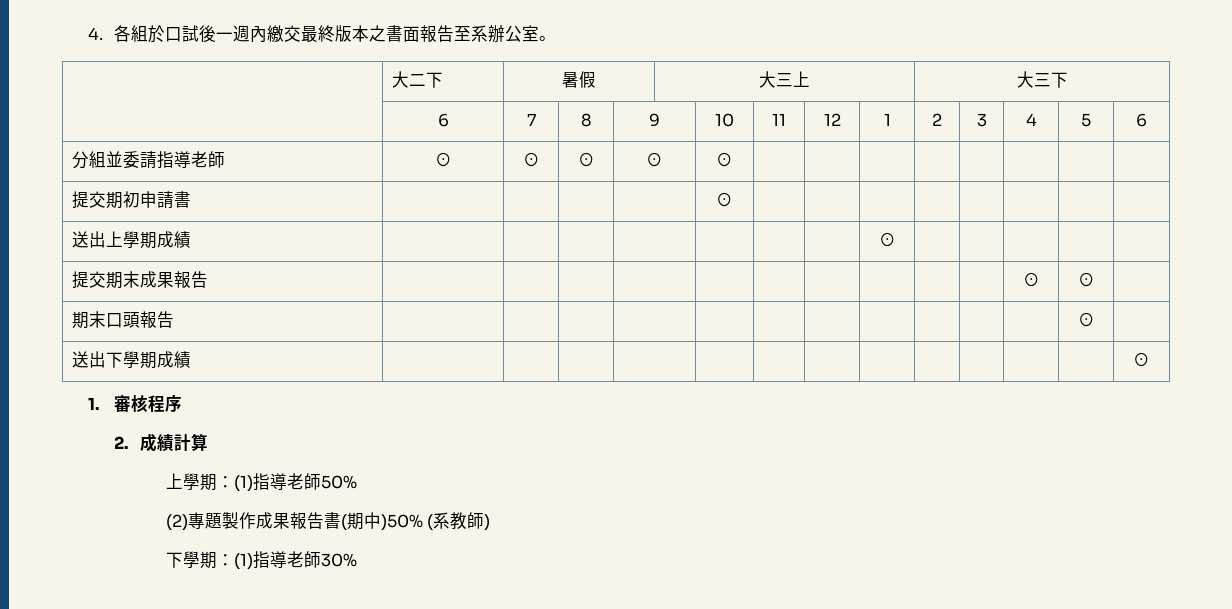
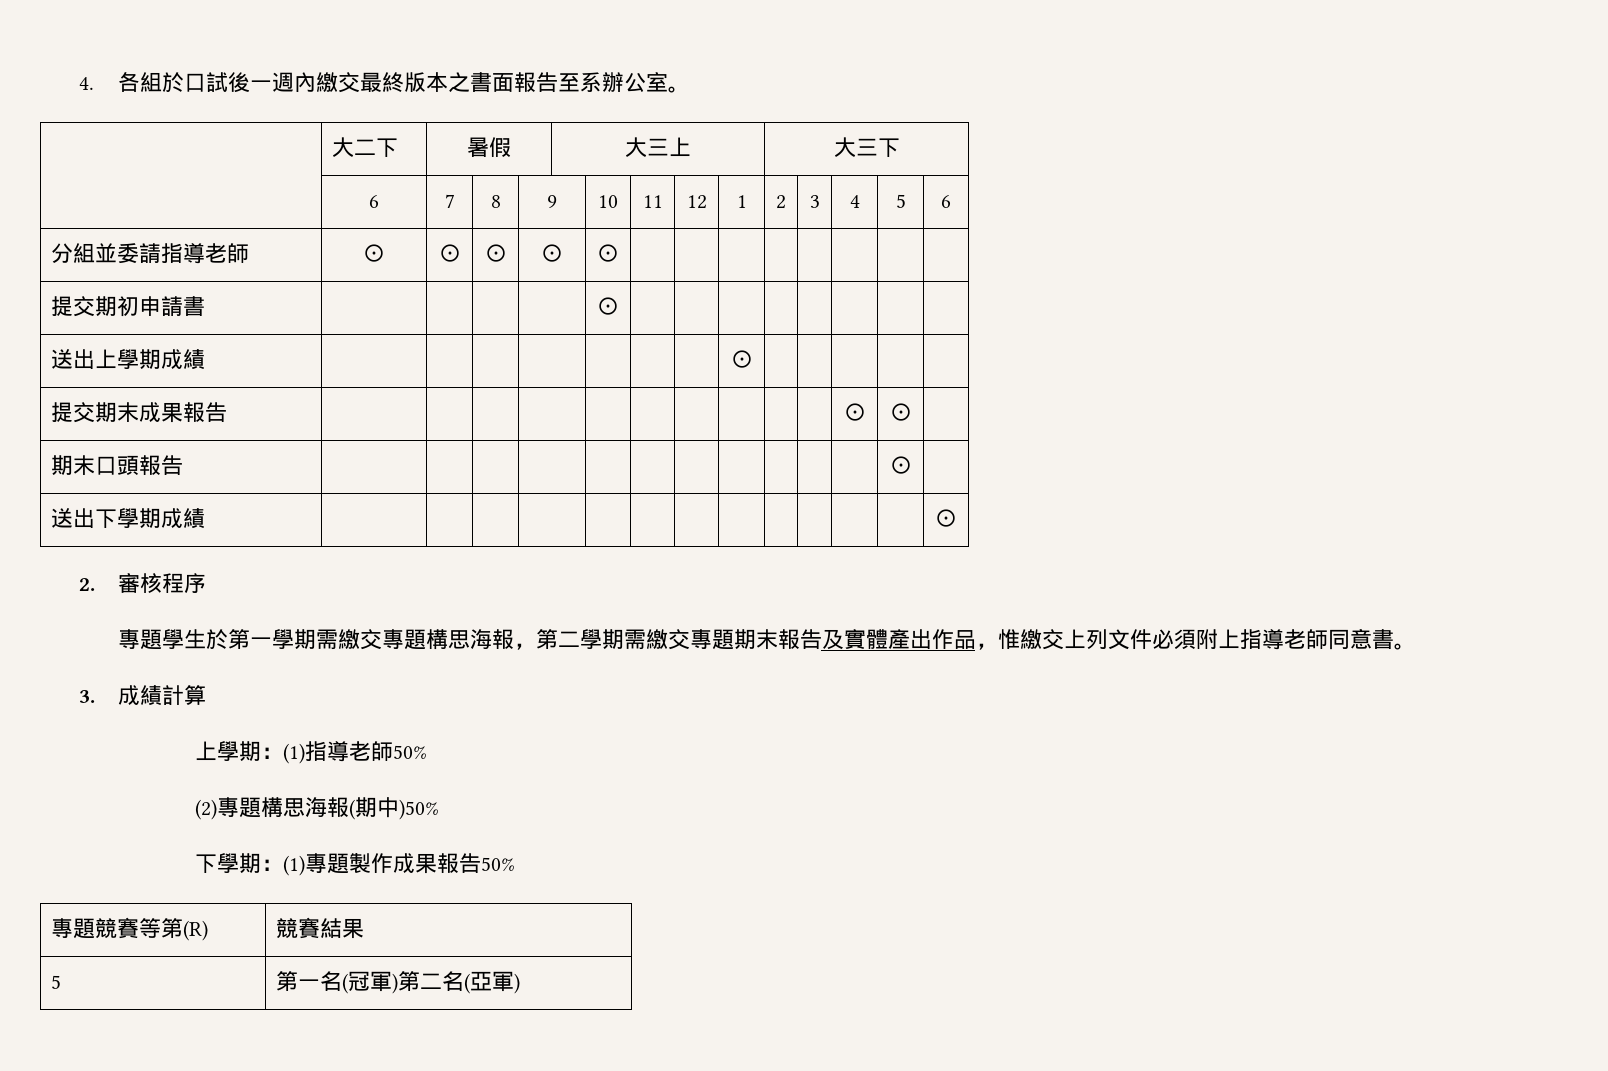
[87,397,100,410] 1. -> [78,578,95,591] 2.
[113,436,129,449] 2. -> [117,628,1416,650] [78,690,95,703] 專題學生於第一學期需繳交專題構思海報，第二學期需繳交專題期末報告及實體產出作品，惟繳交上列文件必須附上指導老師同意書。 // 3.
[221,512,490,531] [165,551,357,570] 製作成果報告書(期中)50% (系教師) // 下學期：(1)指導老師30% -> [260,797,439,820] [194,853,515,876] [51,917,209,941] [276,917,365,939] [51,975,62,989] [276,971,521,994] 構思海報(期中)50% // 下學期：(1)專題製作成果報告50% // 專題競賽等第(R) | 競賽結果 // 5 | 第一名(冠軍)第二名(亞軍)

